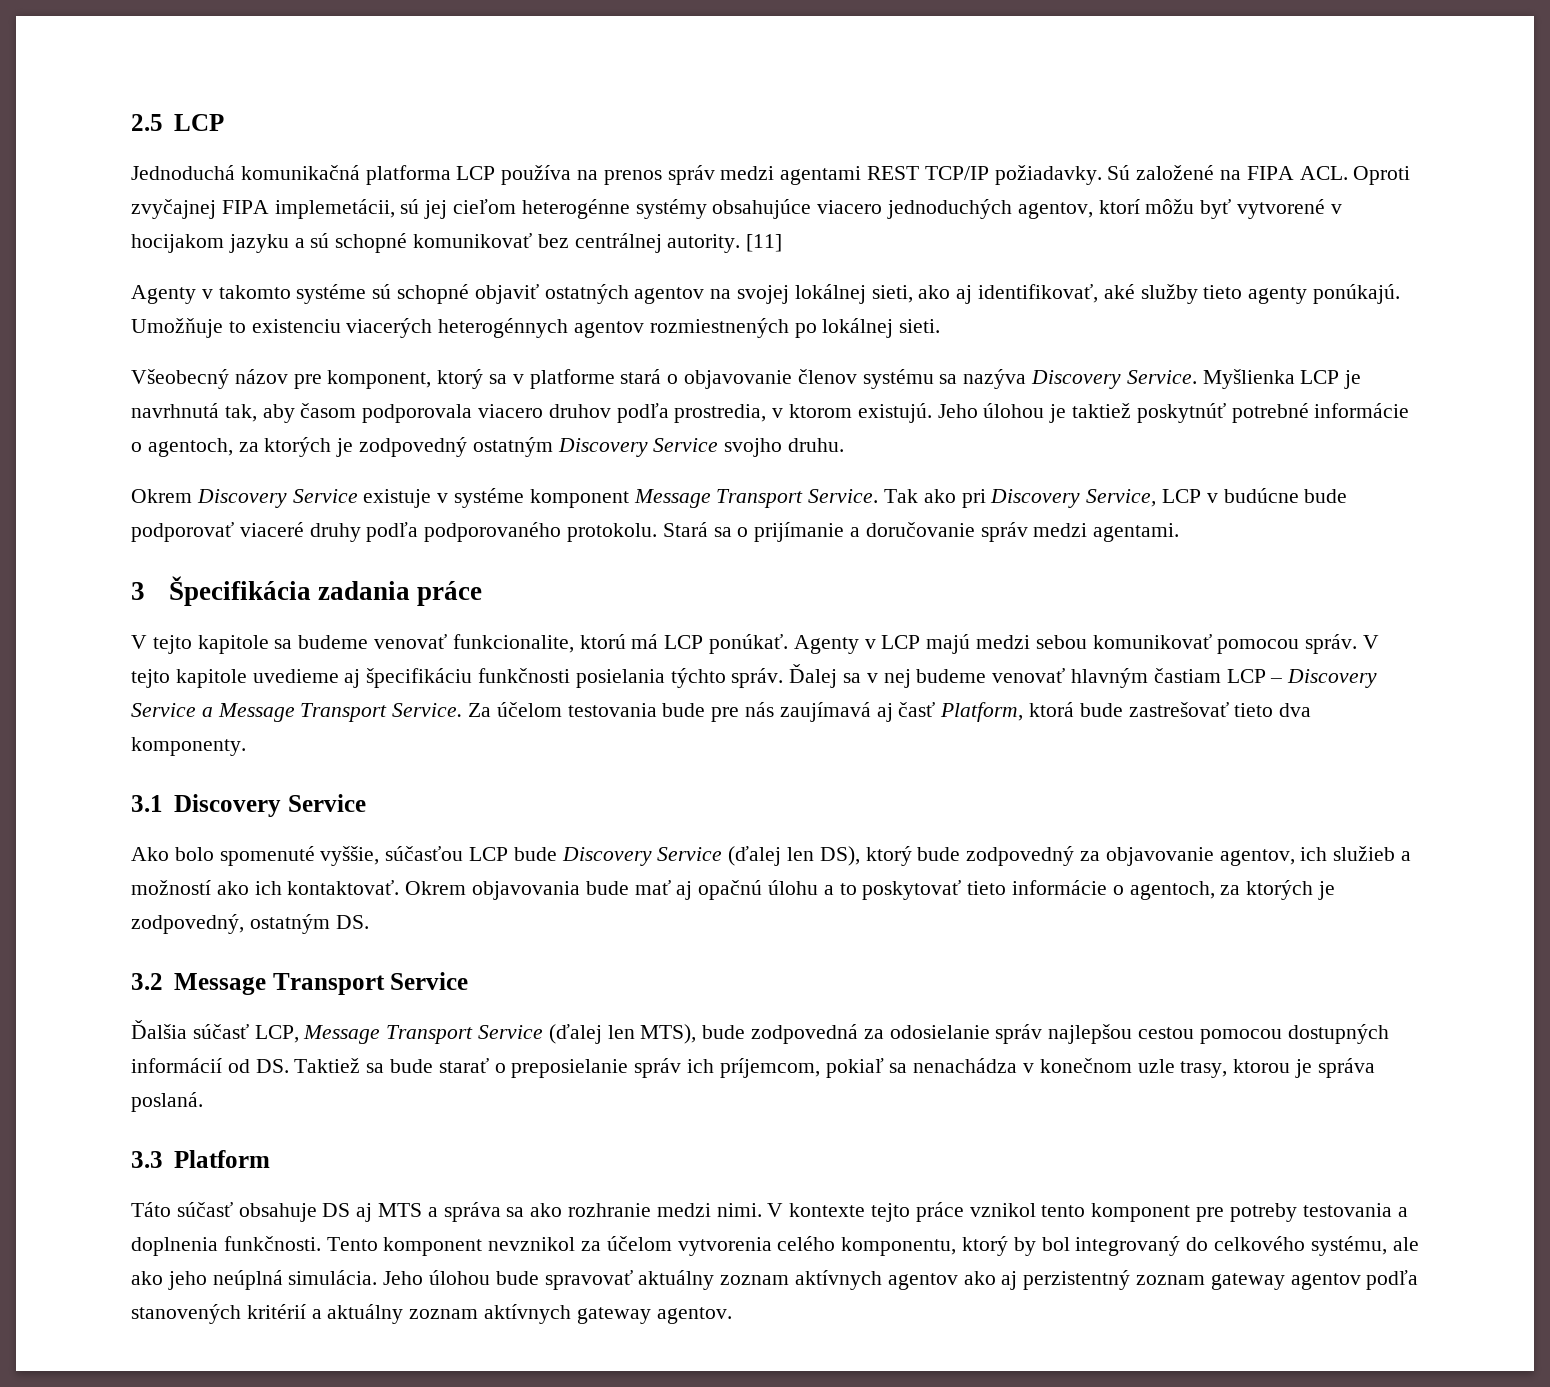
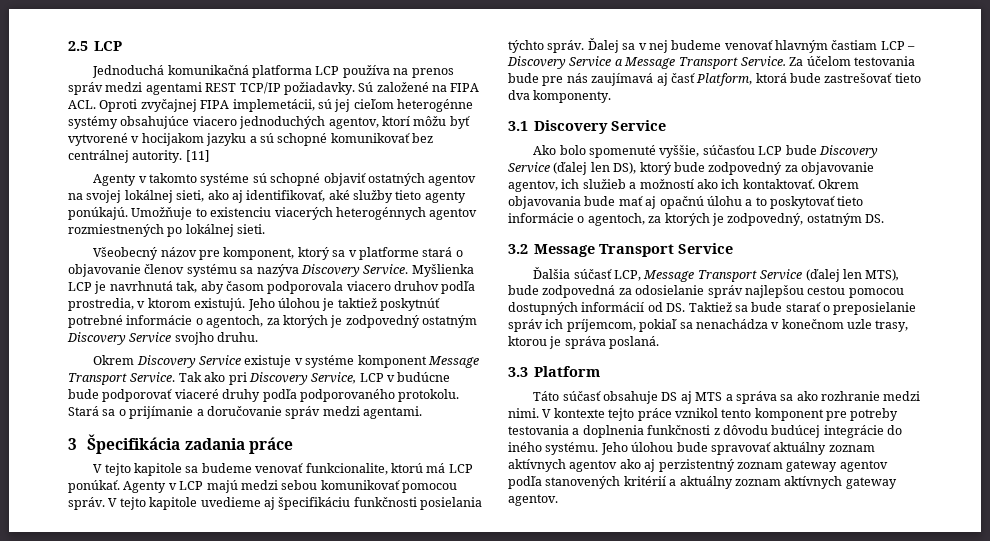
[223,1236,1419,1256] [131,1270,378,1290] funkčnosti. Tento komponent nevznikol za účelom vytvorenia celého komponentu, ktorý by bol integrovaný do celkového systému, ale ako jeho neúplná simulácia. -> [647,425,902,438] [508,442,599,455] funkčnosti z dôvodu budúcej integrácie do iného systému.

